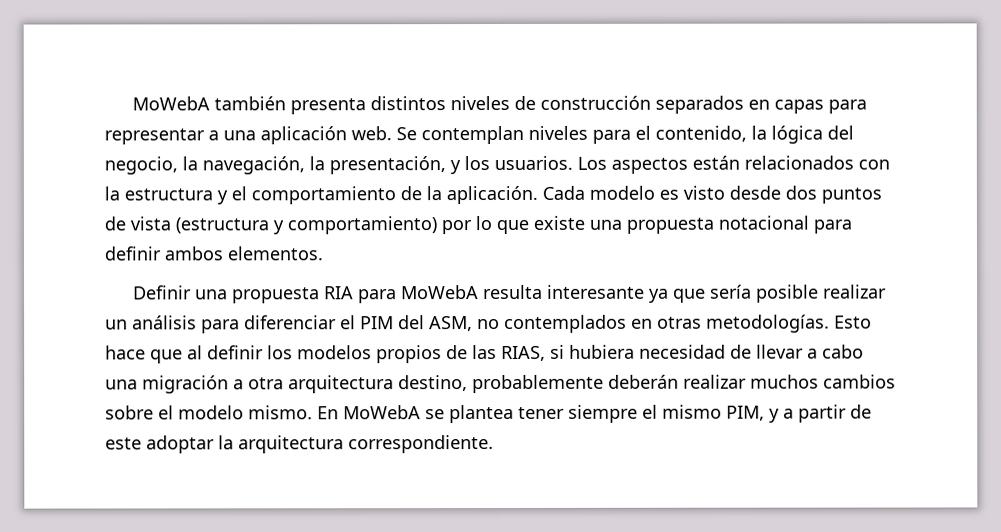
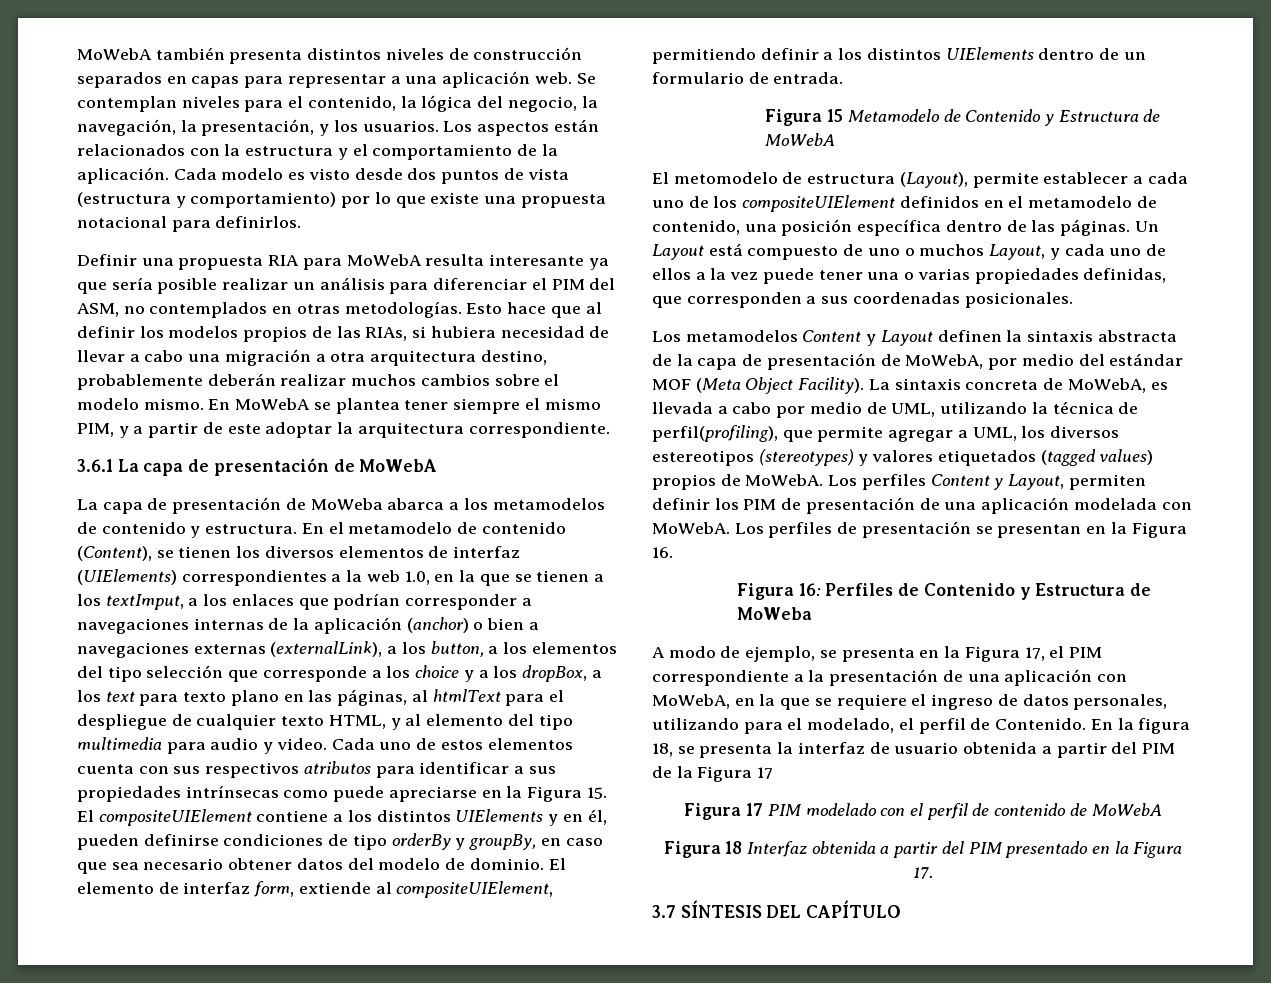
[104,246,323,261] definir ambos elementos. -> [215,216,302,228] definirlos.
[501,345,546,361] RIAS, -> [365,327,408,341] RIAs,
(494, 444) none -> [77,458,438,476] [77,497,605,514] [77,522,566,538] [77,546,521,561] [77,569,604,586] [77,593,532,610] [77,617,539,634] [77,641,617,658] [77,665,602,682] [77,689,564,706] [77,714,573,730] [77,737,573,754] [77,761,556,778] [77,785,607,802] [77,809,607,826] [77,833,603,850] [77,858,566,874] [77,881,554,898] [652,47,1146,64] [652,72,844,84] [765,109,1161,126] [765,133,836,146] [652,172,1188,188] [652,195,1157,212] [652,219,1159,236] [652,243,1166,260] [652,268,1167,284] [652,292,1073,308] [652,330,1177,346] [652,353,1184,370] [652,377,1168,394] [652,401,1139,418] [652,425,1120,442] [652,449,1154,466] [652,474,1146,490] [652,497,1192,514] [652,521,1187,538] [652,547,673,558] [737,583,1152,600] [737,607,813,620] [652,646,1102,662] [652,669,1128,686] [652,694,1168,710] [652,718,1191,734] [652,742,1175,758] [652,766,774,782] [684,803,1162,820] [663,841,1183,858] [913,867,933,879] [652,900,902,918] // 3.6.1 La capa de presentación de MoWebA // La capa de presentación de MoWeba abarca a los metamodelos de contenido y estructura. En el metamodelo de contenido (Content), se tienen los diversos elementos de interfaz (UIElements) correspondientes a la web 1.0, en la que se tienen a los textImput, a los enlaces que podrían corresponder a navegaciones internas de la aplicación (anchor) o bien a navegaciones externas (externalLink), a los button, a los elementos del tipo selección que corresponde a los choice y a los dropBox, a los text para texto plano en las páginas, al htmlText para el despliegue de cualquier texto HTML, y al elemento del tipo multimedia para audio y video. Cada uno de estos elementos cuenta con sus respectivos atributos para identificar a sus propiedades intrínsecas como puede apreciarse en la Figura 15. El compositeUIElement contiene a los distintos UIElements y en él, pueden definirse condiciones de tipo orderBy y groupBy, en caso que sea necesario obtener datos del modelo de dominio. El elemento de interfaz form, extiende al compositeUIElement, permitiendo definir a los distintos UIElements dentro de un formulario de entrada. // Figura 15 Metamodelo de Contenido y Estructura de MoWebA // El metomodelo de estructura (Layout), permite establecer a cada uno de los compositeUIElement definidos en el metamodelo de contenido, una posición específica dentro de las páginas. Un Layout está compuesto de uno o muchos Layout, y cada uno de ellos a la vez puede tener una o varias propiedades definidas, que corresponden a sus coordenadas posicionales. // Los metamodelos Content y Layout definen la sintaxis abstracta de la capa de presentación de MoWebA, por medio del estándar MOF (Meta Object Facility). La sintaxis concreta de MoWebA, es llevada a cabo por medio de UML, utilizando la técnica de perfil(profiling), que permite agregar a UML, los diversos estereotipos (stereotypes) y valores etiquetados (tagged values) propios de MoWebA. Los perfiles Content y Layout, permiten definir los PIM de presentación de una aplicación modelada con MoWebA. Los perfiles de presentación se presentan en la Figura 16. // Figura 16: Perfiles de Contenido y Estructura de MoWeba // A modo de ejemplo, se presenta en la Figura 17, el PIM correspondiente a la presentación de una aplicación con MoWebA, en la que se requiere el ingreso de datos personales, utilizando para el modelado, el perfil de Contenido. En la figura 18, se presenta la interfaz de usuario obtenida a partir del PIM de la Figura 17 // Figura 17 PIM modelado con el perfil de contenido de MoWebA // Figura 18 Interfaz obtenida a partir del PIM presentado en la Figura 17. // 3.7 SÍNTESIS DEL CAPÍTULO

